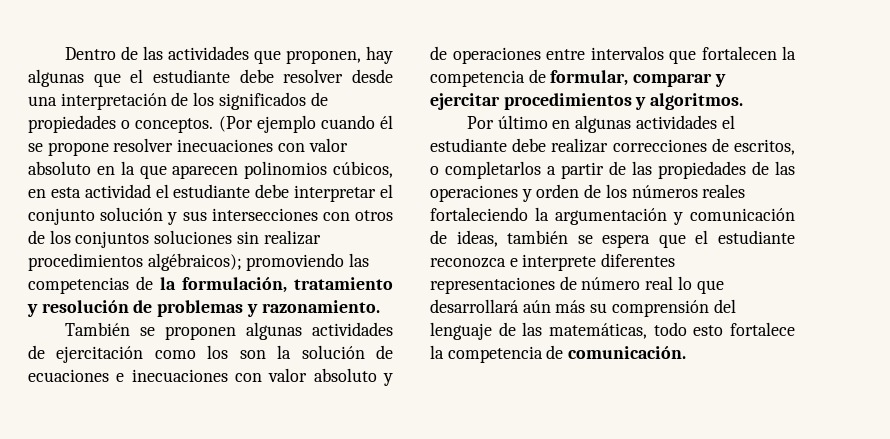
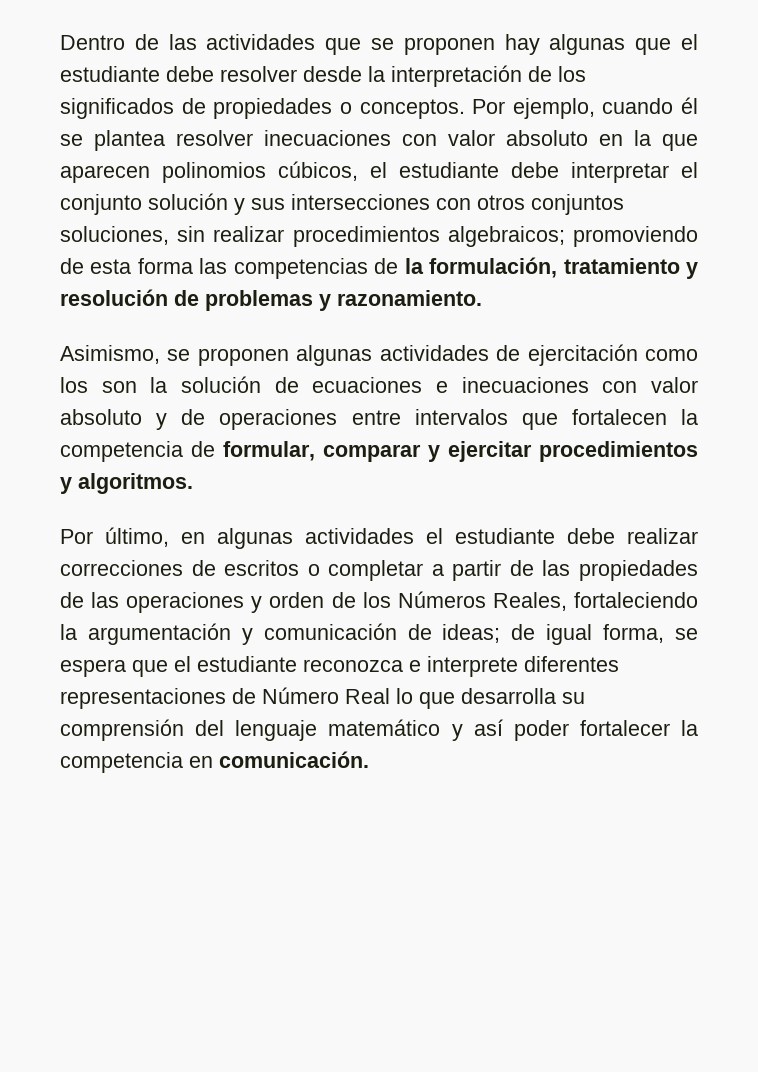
[285,50,361,64] proponen, -> [371,37,495,55] se proponen
[28,96,57,106] una -> [368,66,385,82] la
[218,115,316,133] (Por ejemplo -> [472,98,595,119] Por ejemplo,
[47,142,109,156] propone -> [94,130,165,151] plantea
[28,184,151,198] en esta actividad -> (358, 171) none
[28,230,321,248] [28,253,345,271] de los conjuntos soluciones sin realizar procedimientos algébraicos); promoviendo -> [531,194,624,215] [60,226,698,247] [60,258,193,274] conjuntos soluciones, sin realizar procedimientos algebraicos; promoviendo de esta forma
[64,322,130,336] También -> [60,345,160,364] Asimismo,
[497,115,548,129] último -> [105,527,169,547] último,
[734,139,795,155] [430,161,541,179] escritos, o completarlos -> [224,560,424,581] escritos o completar
[631,184,746,198] números reales -> [397,591,567,611] Números Reales,
[456,230,569,247] ideas, también -> [442,624,665,645] ideas; de igual forma,
[581,276,724,294] [430,299,736,317] [430,322,795,340] [430,345,564,363] número real lo que desarrollará aún más su comprensión del lenguaje de las matemáticas, todo esto fortalece la competencia de -> [262,687,585,709] [60,719,698,741] [60,752,213,773] Número Real lo que desarrolla su comprensión del lenguaje matemático y así poder fortalecer la competencia en

